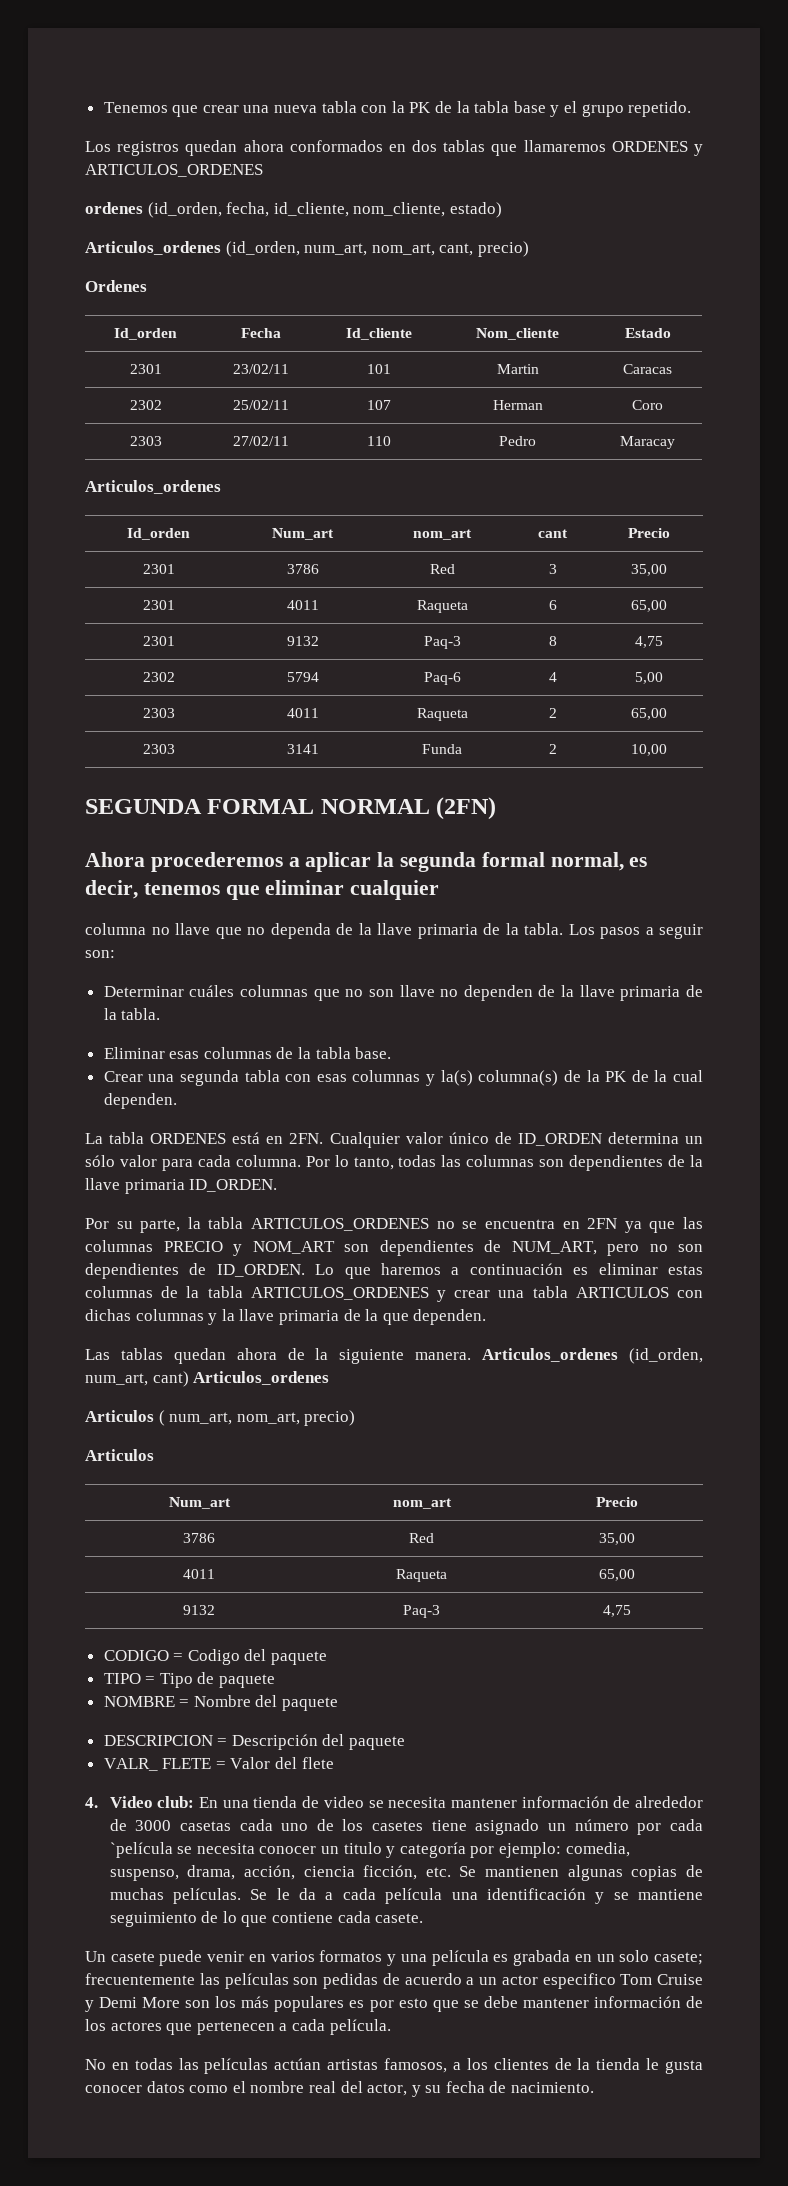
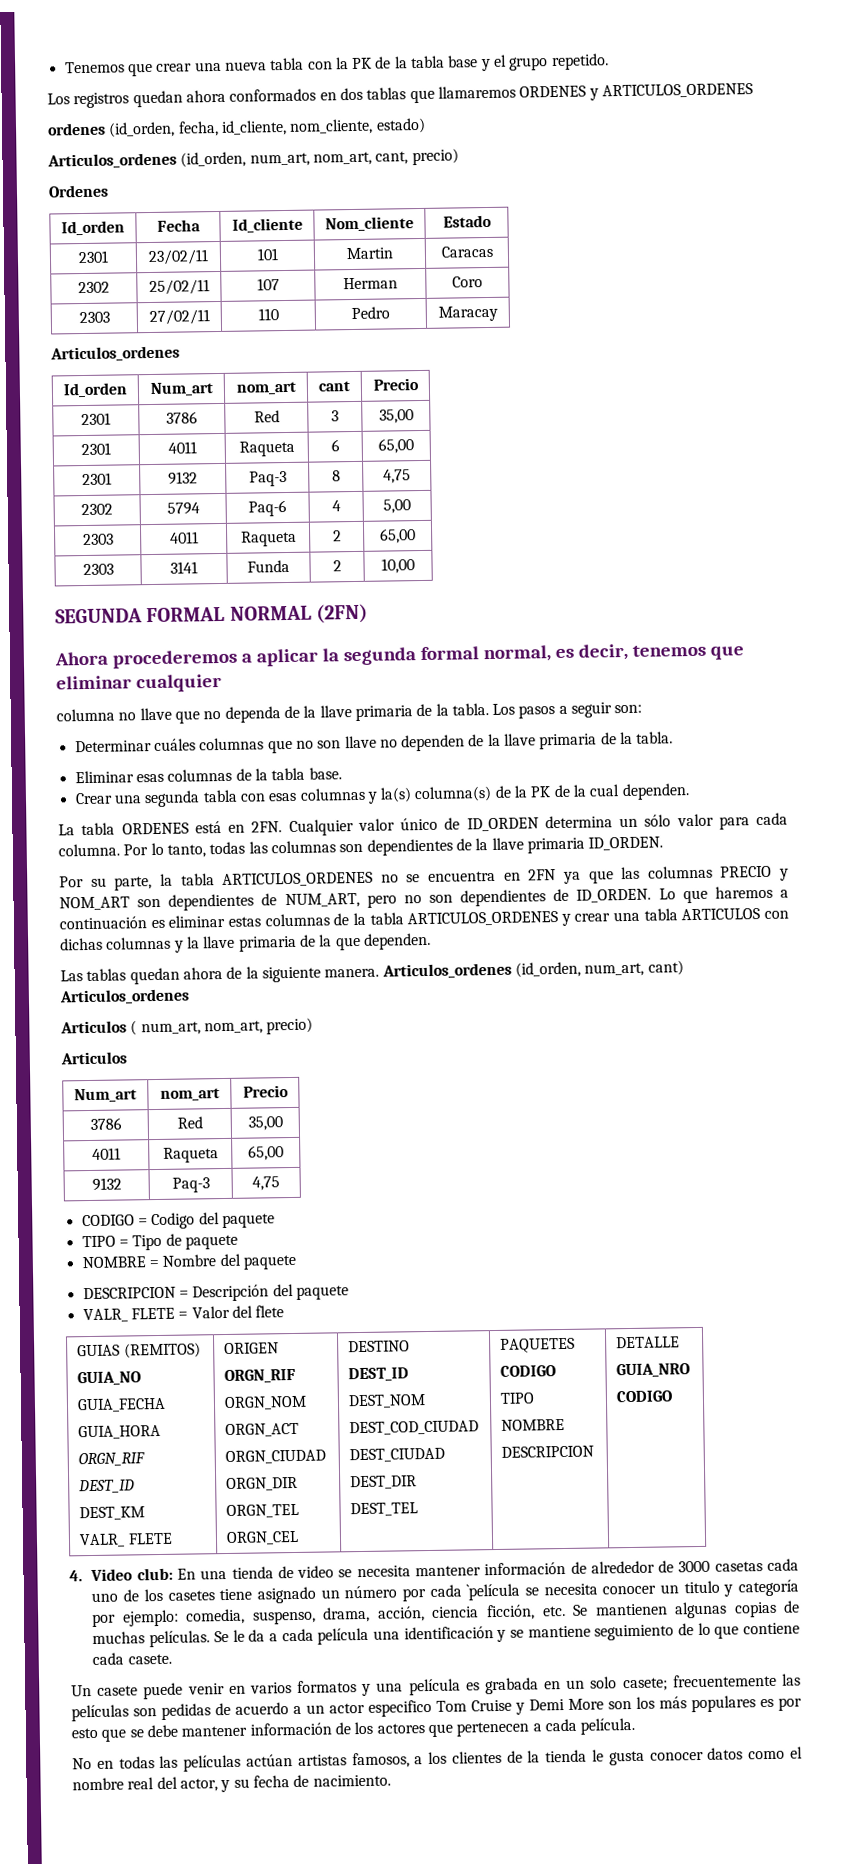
(334, 1763) none -> [77,1342,201,1359] [77,1371,142,1386] [77,1397,167,1413] [78,1424,162,1440] [78,1452,146,1467] [78,1479,136,1494] [79,1506,146,1521] [79,1532,173,1548] [224,1342,280,1355] [224,1368,297,1384] [224,1395,308,1411] [225,1422,300,1438] [225,1449,327,1465] [226,1476,299,1492] [226,1503,300,1518] [226,1530,300,1545] [348,1340,411,1353] [348,1367,410,1382] [348,1394,427,1409] [349,1420,480,1436] [349,1447,446,1463] [350,1475,418,1490] [350,1502,419,1517] [500,1337,576,1353] [500,1365,557,1377] [500,1392,536,1404] [501,1418,566,1431] [501,1445,595,1458] [616,1336,681,1349] [616,1363,691,1378] [616,1390,673,1403] // GUIAS (REMITOS) // GUIA_NO // GUIA_FECHA // GUIA_HORA // ORGN_RIF // DEST_ID // DEST_KM // VALR_ FLETE | ORIGEN // ORGN_RIF // ORGN_NOM // ORGN_ACT // ORGN_CIUDAD // ORGN_DIR // ORGN_TEL // ORGN_CEL | DESTINO // DEST_ID // DEST_NOM // DEST_COD_CIUDAD // DEST_CIUDAD // DEST_DIR // DEST_TEL | PAQUETES // CODIGO // TIPO // NOMBRE // DESCRIPCION | DETALLE // GUIA_NRO // CODIGO

